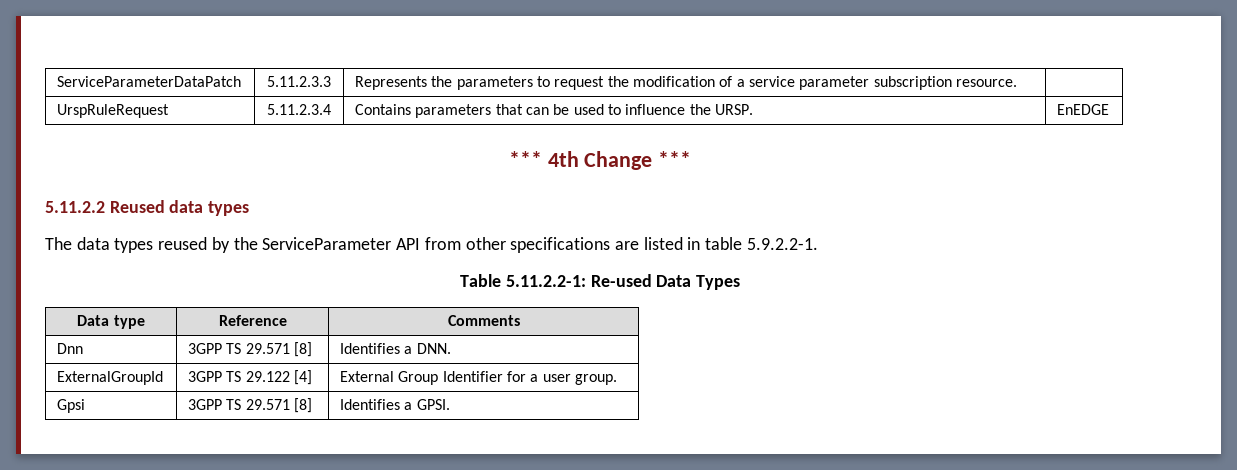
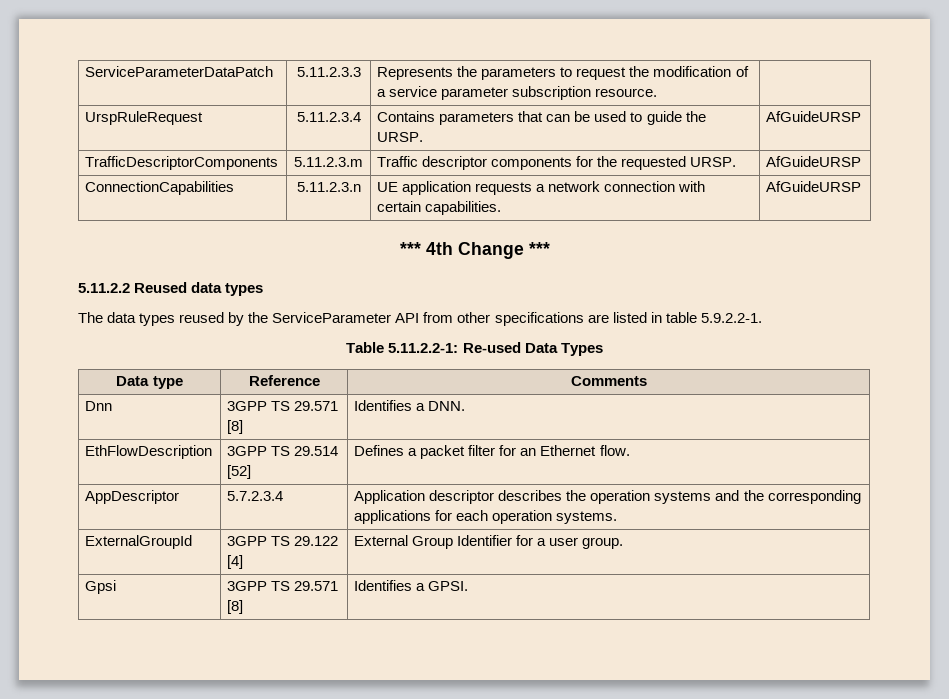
[625,104,686,115] influence -> [646,111,682,125] guide
[1057,104,1110,115] EnEDGE -> [766,111,862,122] [85,156,279,170] [294,157,363,167] [377,156,737,170] [766,156,862,167] [85,181,235,195] [296,182,361,192] [377,181,706,195] [377,201,502,215] [766,181,862,192] AfGuideURSP // TrafficDescriptorComponents | 5.11.2.3.m | Traffic descriptor components for the requested URSP. | AfGuideURSP // ConnectionCapabilities | 5.11.2.3.n | UE application requests a network connection with certain capabilities. | AfGuideURSP
(451, 348) none -> [85,445,213,459] [227,446,339,456] [227,465,252,479] [354,445,630,459] [85,490,180,504] [227,491,284,501] [354,490,861,504] [354,510,618,524] // EthFlowDescription | 3GPP TS 29.514 [52] | Defines a packet filter for an Ethernet flow. // AppDescriptor | 5.7.2.3.4 | Application descriptor describes the operation systems and the corresponding applications for each operation systems.

